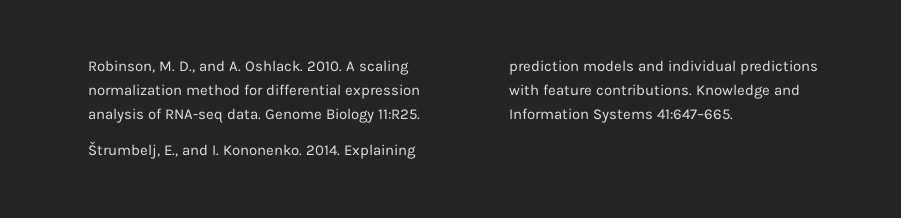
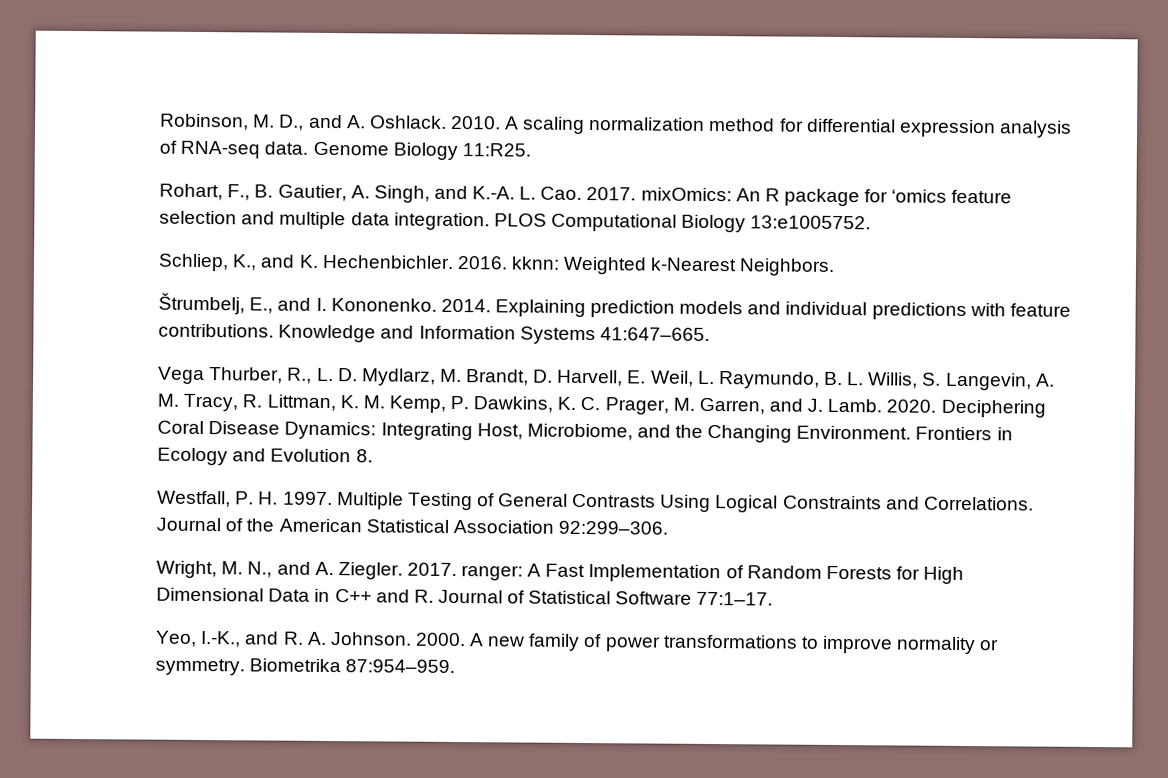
(421, 114) none -> [159,183,1013,207] [159,210,872,233] [158,253,836,276] // Rohart, F., B. Gautier, A. Singh, and K.-A. L. Cao. 2017. mixOmics: An R package for ‘omics feature selection and multiple data integration. PLOS Computational Biology 13:e1005752. // Schliep, K., and K. Hechenbichler. 2016. kknn: Weighted k-Nearest Neighbors.
(734, 114) none -> [158,366,1055,391] [157,393,1046,418] [157,420,1013,443] [157,447,373,466] [157,490,1034,513] [156,517,668,535] [156,560,965,584] [156,587,774,606] [155,630,1000,655] [155,658,456,676] // Vega Thurber, R., L. D. Mydlarz, M. Brandt, D. Harvell, E. Weil, L. Raymundo, B. L. Willis, S. Langevin, A. M. Tracy, R. Littman, K. M. Kemp, P. Dawkins, K. C. Prager, M. Garren, and J. Lamb. 2020. Deciphering Coral Disease Dynamics: Integrating Host, Microbiome, and the Changing Environment. Frontiers in Ecology and Evolution 8. // Westfall, P. H. 1997. Multiple Testing of General Contrasts Using Logical Constraints and Correlations. Journal of the American Statistical Association 92:299–306. // Wright, M. N., and A. Ziegler. 2017. ranger: A Fast Implementation of Random Forests for High Dimensional Data in C++ and R. Journal of Statistical Software 77:1–17. // Yeo, I.-K., and R. A. Johnson. 2000. A new family of power transformations to improve normality or symmetry. Biometrika 87:954–959.

